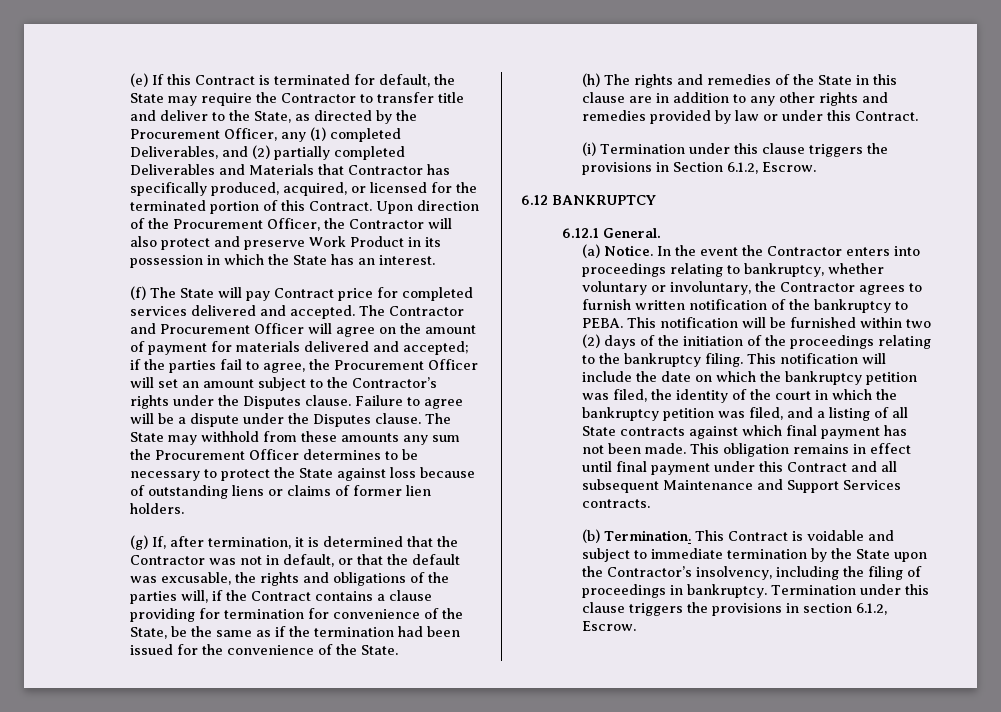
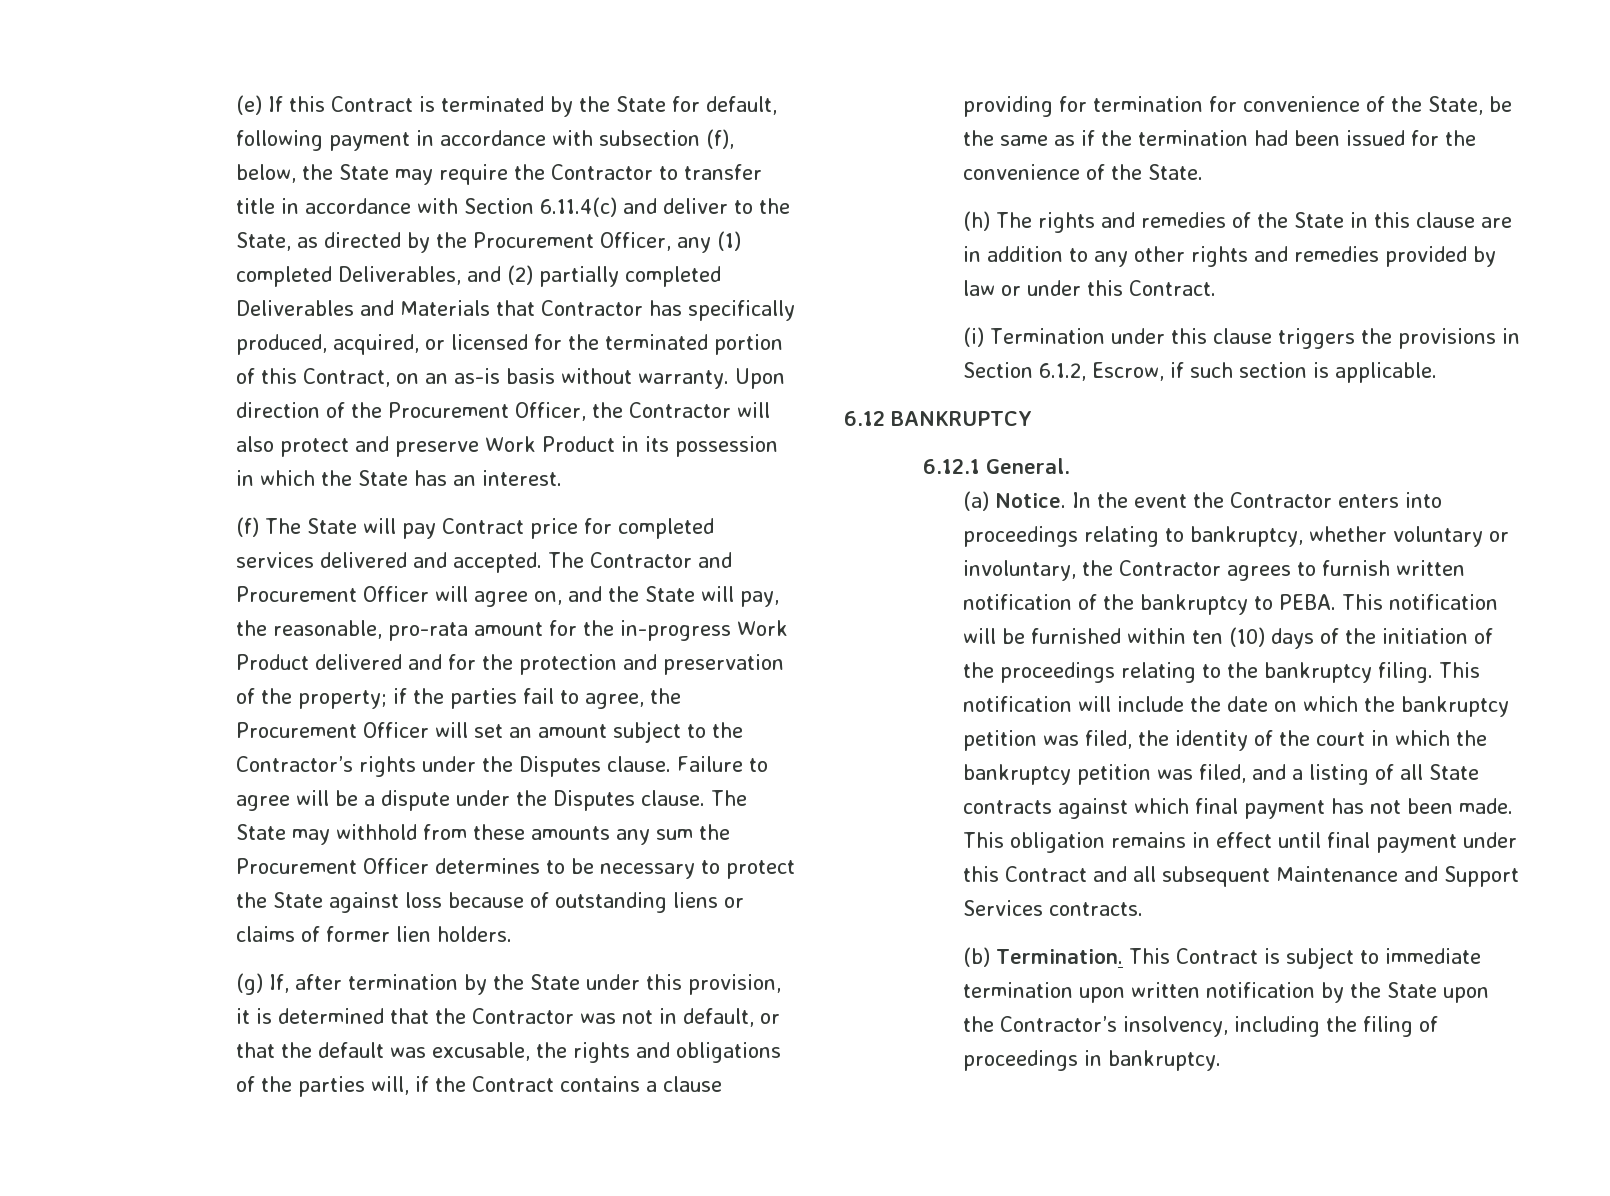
[354,74,431,87] for default, -> [549,96,777,117] [235,129,734,151] [235,164,296,183] by the State for default, following payment in accordance with subsection (f), below,
(465, 97) none -> [280,197,617,217] in accordance with Section 6.11.4(c)
[309,201,373,211] Contract. -> [302,368,729,389] Contract, on an as-is basis without warranty.
[379,323,477,334] [130,341,470,355] on the amount of payment for materials delivered and accepted; -> [533,586,779,607] [235,620,788,641] [235,654,784,675] [235,688,387,709] on, and the State will pay, the reasonable, pro-rata amount for the in-progress Work Product delivered and for the protection and preservation of the property;
[208,537,292,549] termination, -> [347,974,781,995] termination by the State under this provision,
[762,162,817,172] Escrow. -> [1091,362,1437,383] Escrow, if such section is applicable.
[906,319,932,328] [582,334,601,348] two (2) -> [1191,627,1265,647] ten (10)
[807,530,895,541] voidable and -> (1280, 956) none
(808, 554) none -> [1078,982,1315,1003] upon written notification
[771,584,930,595] [582,602,888,616] [582,621,637,631] Termination under this clause triggers the provisions in section 6.1.2, Escrow. -> (1221, 1060) none

